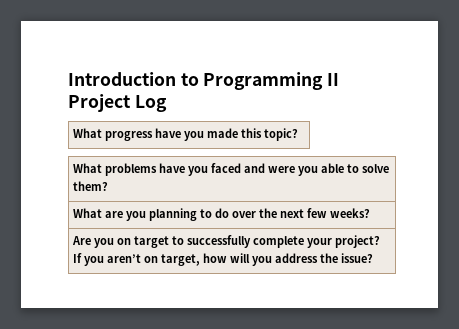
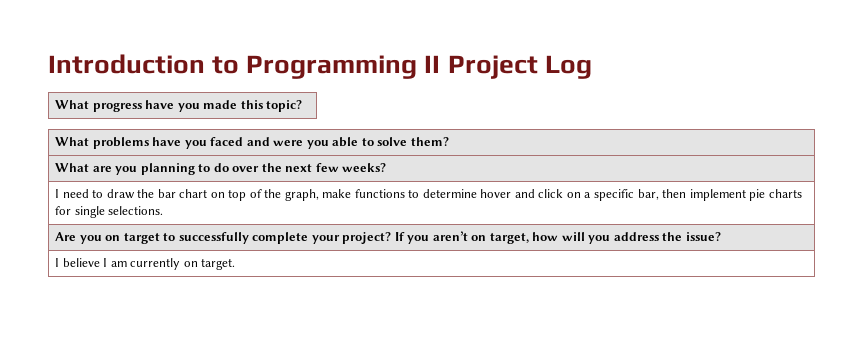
(371, 213) none -> [55,189,802,201] [55,206,164,218] // I need to draw the bar chart on top of the graph, make functions to determine hover and click on a specific bar, then implement pie charts for single selections.
(374, 258) none -> [55,258,236,270] // I believe I am currently on target.

